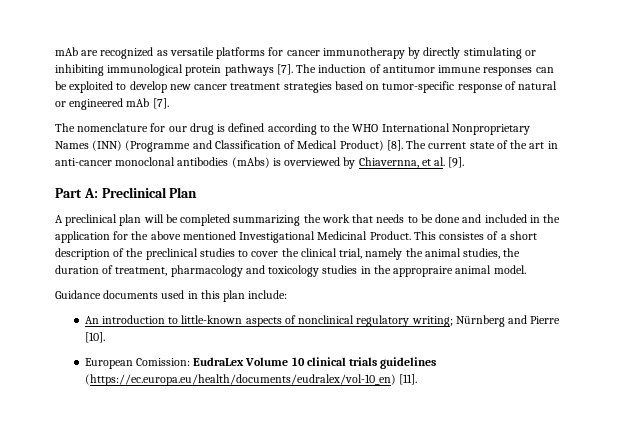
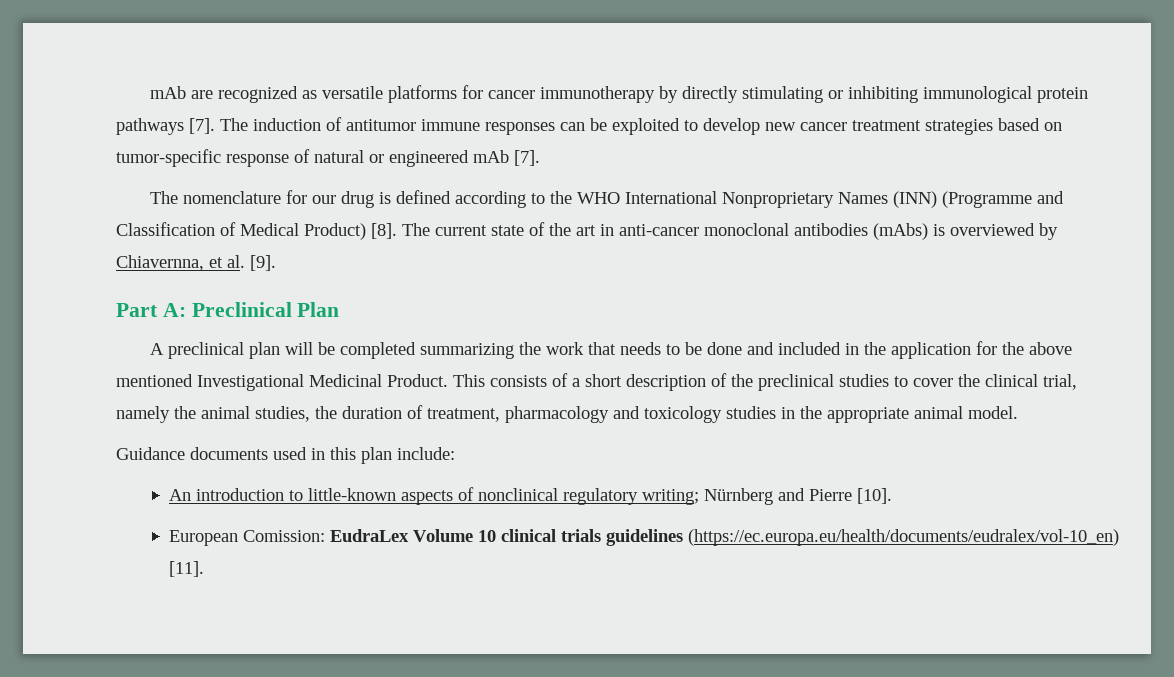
[439,232,485,240] consistes -> [490,375,547,387] consists
[393,266,454,277] appropraire -> [827,407,909,423] appropriate

